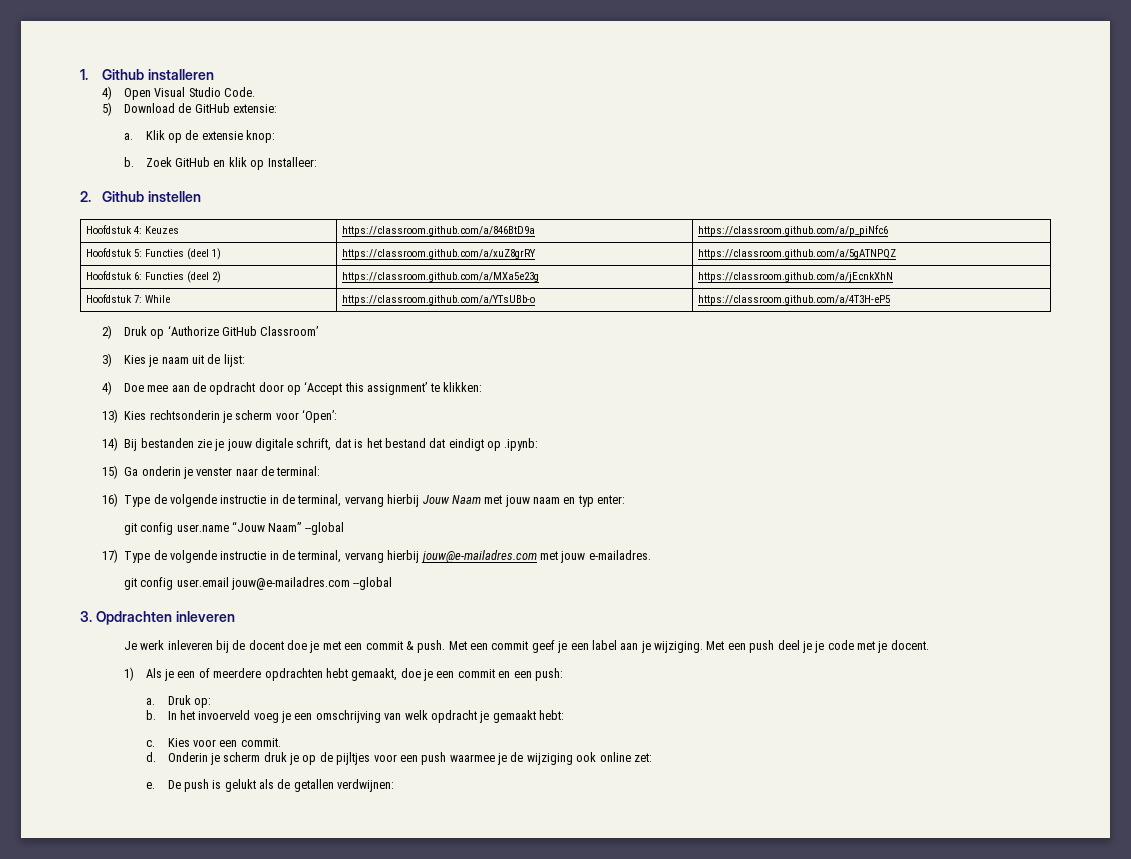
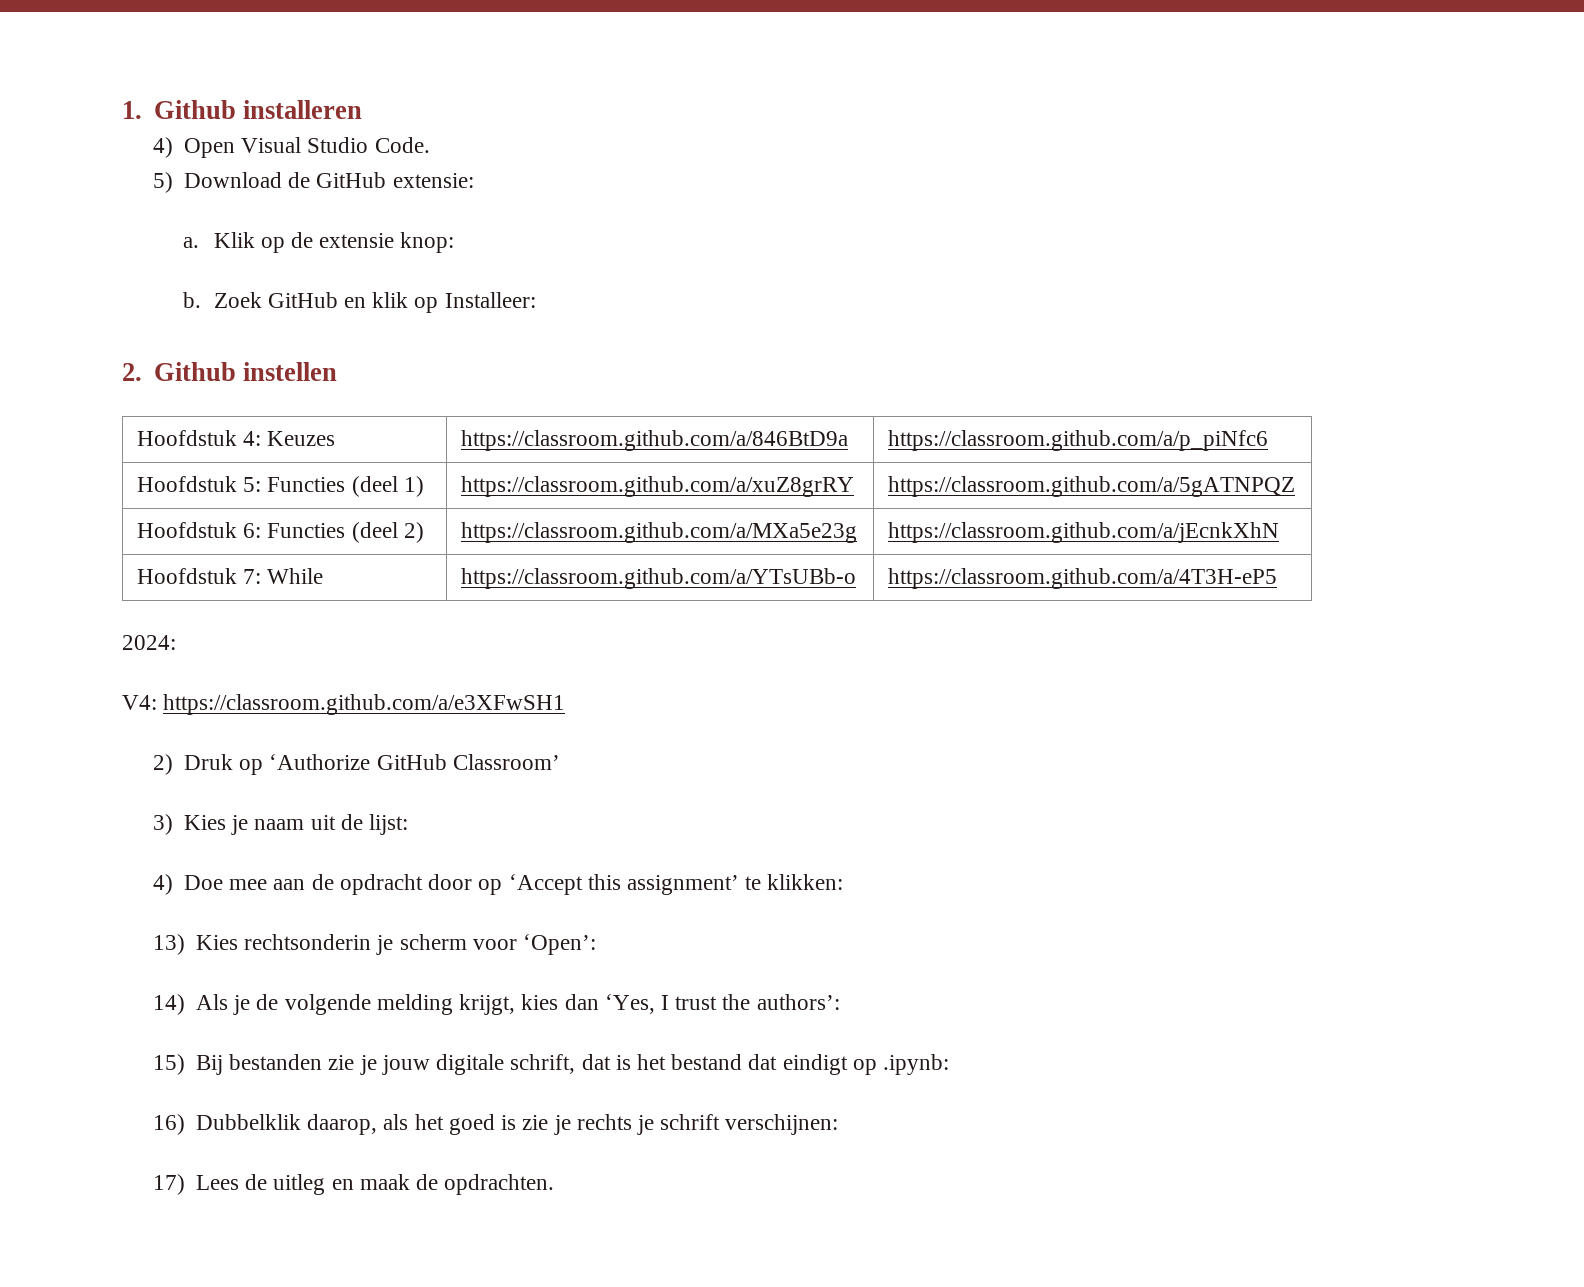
(891, 300) none -> [122,635,176,650] [122,694,566,715] // 2024: // V4: https://classroom.github.com/a/e3XFwSH1
(118, 444) none -> [196,994,840,1015] [152,1054,185,1075] Als je de volgende melding krijgt, kies dan ‘Yes, I trust the authors’: // 15)
[101,465,321,479] [101,493,626,507] [123,521,344,535] [101,549,651,563] [123,577,393,590] [80,611,235,625] [123,640,929,653] [123,667,563,681] [145,695,211,708] [145,710,565,723] [145,738,281,747] [145,752,652,765] [145,779,395,792] 15) Ga onderin je venster naar de terminal: // 16) Type de volgende instructie in de terminal, vervang hierbij Jouw Naam met jouw naam en typ enter: // git config user.name “Jouw Naam” --global // 17) Type de volgende instructie in de terminal, vervang hierbij jouw@e-mailadres.com met jouw e-mailadres. // git config user.email jouw@e-mailadres.com --global // 3. Opdrachten inleveren // Je werk inleveren bij de docent doe je met een commit & push. Met een commit geef je een label aan je wijziging. Met een push deel je je code met je docent. // 1) Als je een of meerdere opdrachten hebt gemaakt, doe je een commit en een push: // a. Druk op: // b. In het invoerveld voeg je een omschrijving van welk opdracht je gemaakt hebt: // c. Kies voor een commit. // d. Onderin je scherm druk je op de pijltjes voor een push waarmee je de wijziging ook online zet: // e. De push is gelukt als de getallen verdwijnen: -> [152,1114,839,1135] [152,1174,555,1195] 16) Dubbelklik daarop, als het goed is zie je rechts je schrift verschijnen: // 17) Lees de uitleg en maak de opdrachten.

